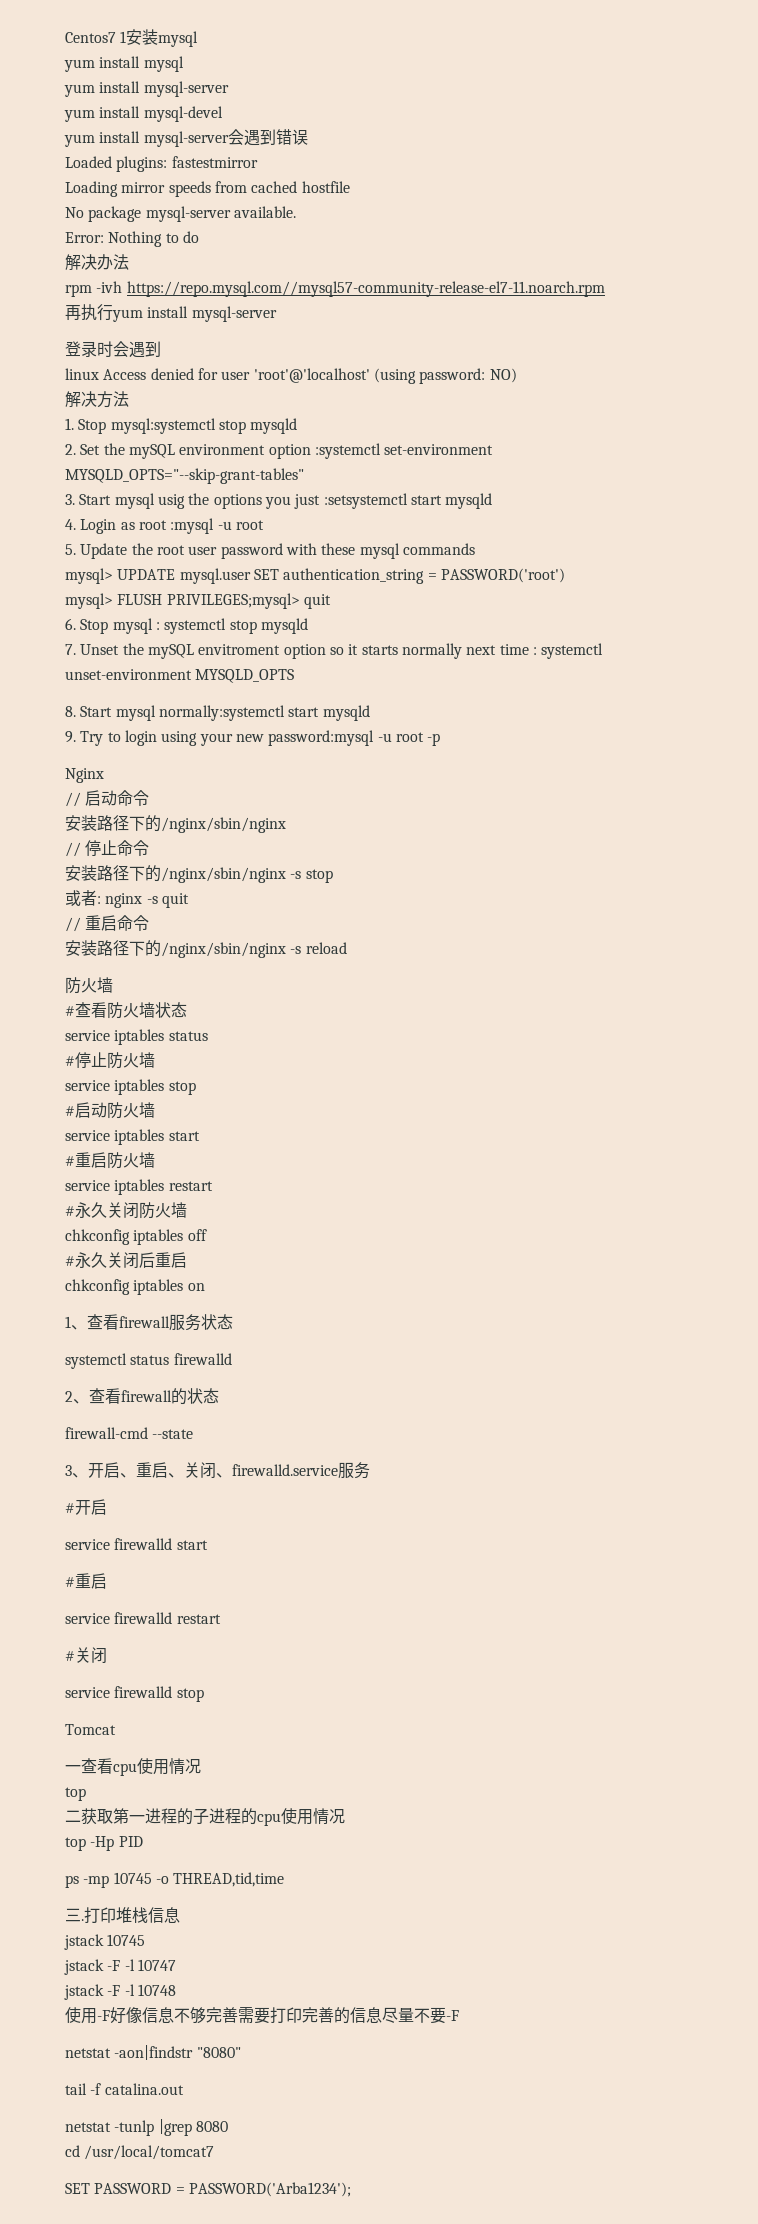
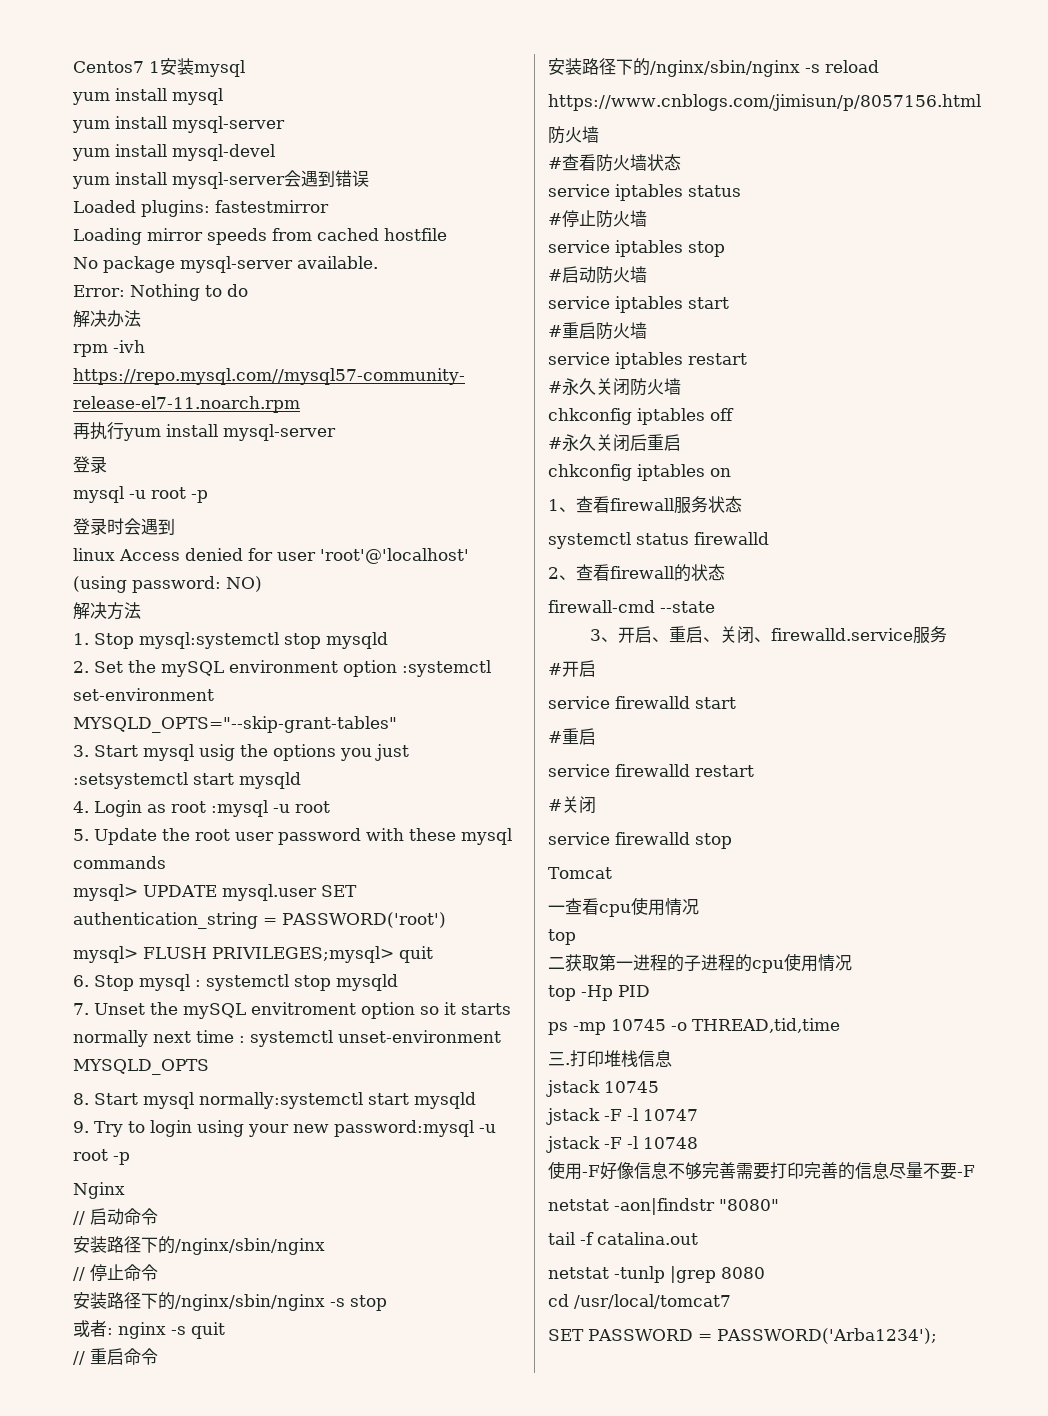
(97, 349) none -> [73,486,208,503] [73,518,107,535] // mysql -u root -p // 登录
(347, 948) none -> [548,94,981,111] // https://www.cnblogs.com/jimisun/p/8057156.html

